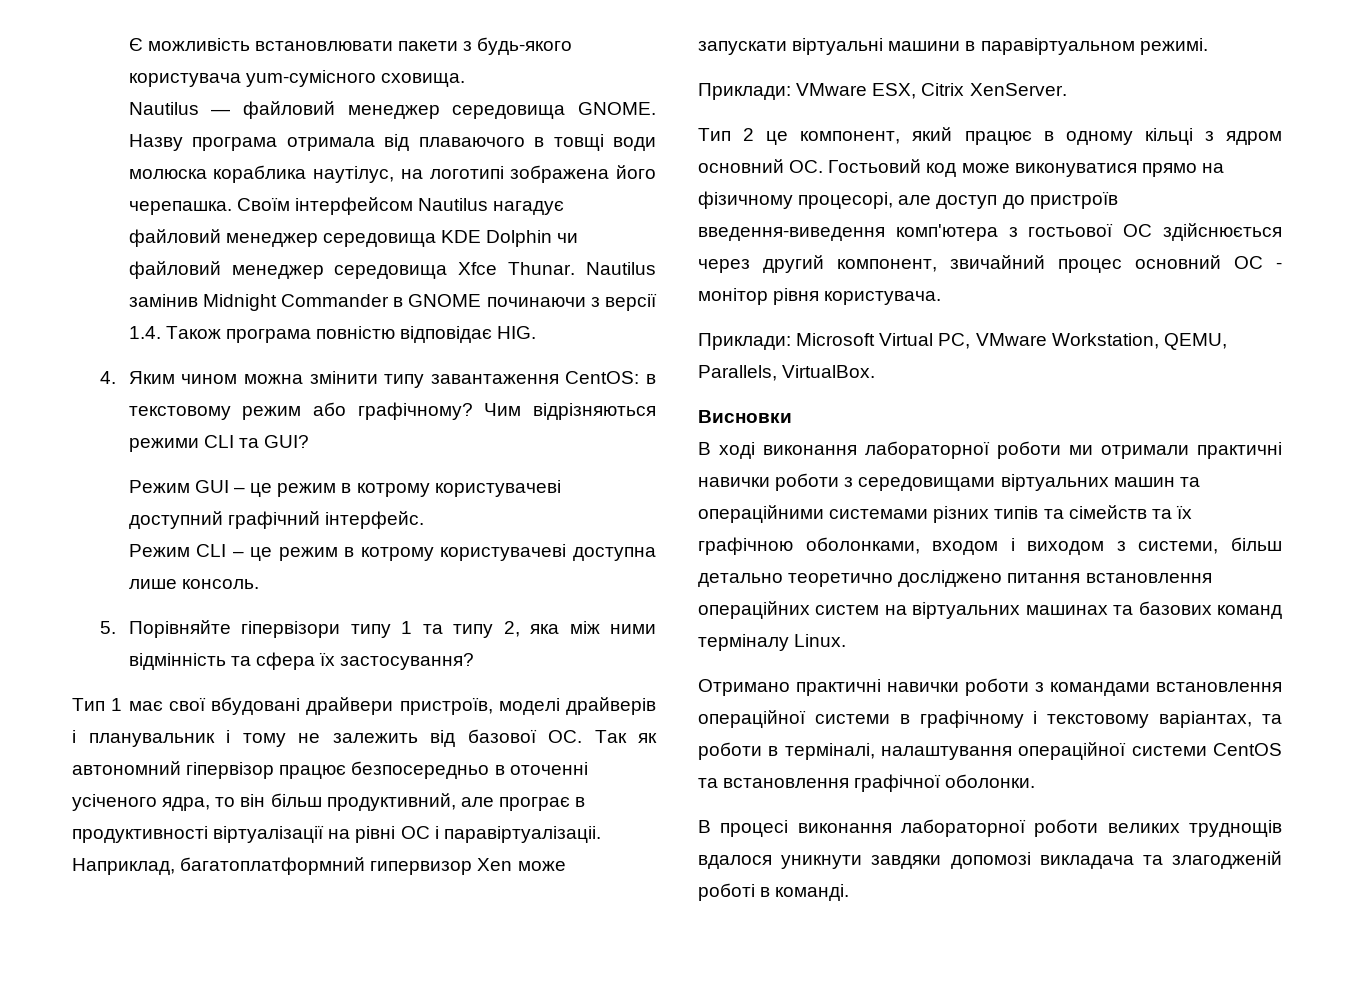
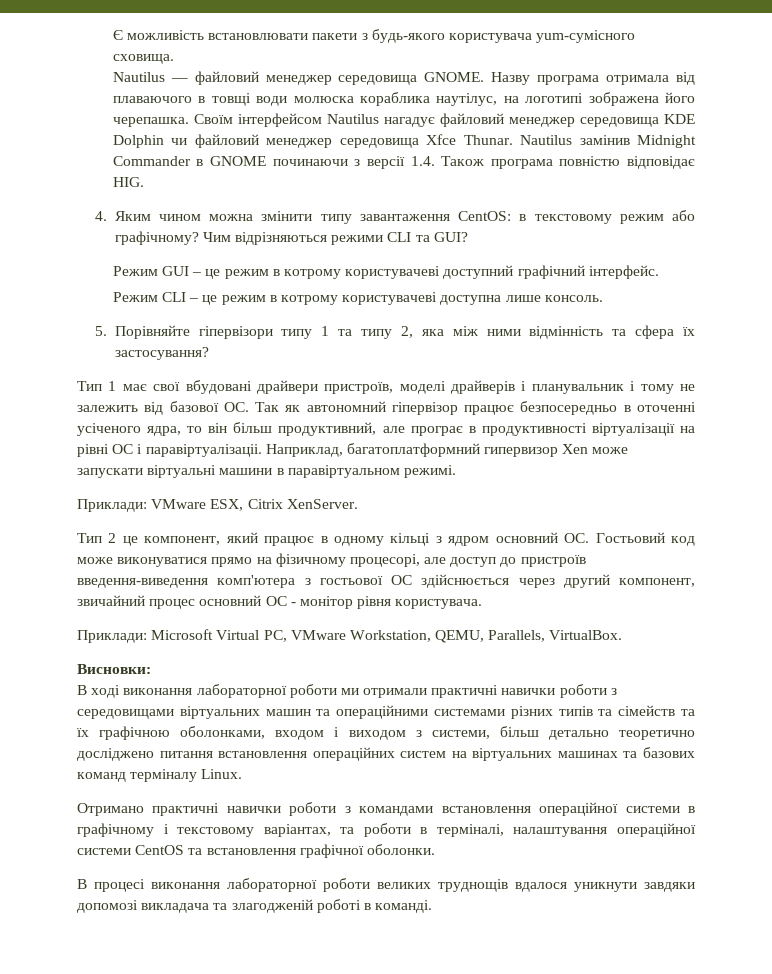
[698,410,792,423] Висновки -> [77,664,151,674] Висновки:

